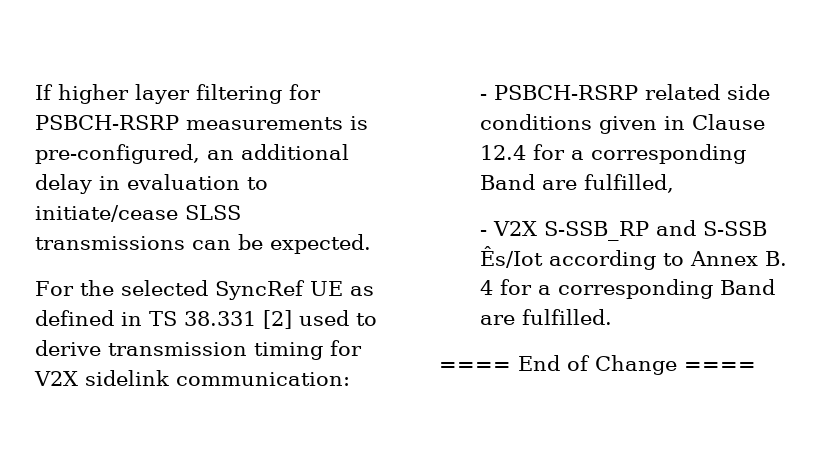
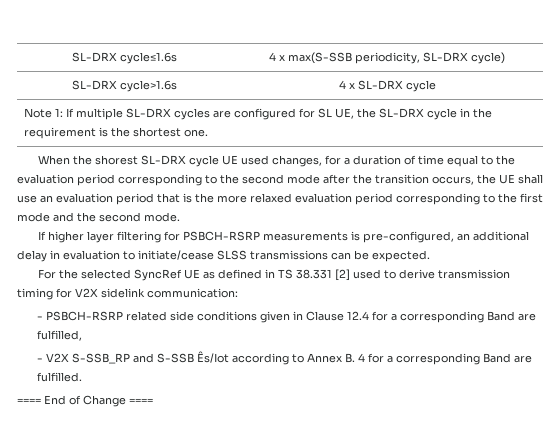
(35, 92) none -> [72,52,177,64] [269,52,505,64] [72,80,177,92] [338,80,436,92] [24,108,493,120] [24,127,209,139] [38,155,516,167] [17,174,543,186] [17,193,543,205] [17,212,180,222] SL-DRX cycle≤1.6s | 4 x max(S-SSB periodicity, SL-DRX cycle) // SL-DRX cycle>1.6s | 4 x SL-DRX cycle // Note 1: If multiple SL-DRX cycles are configured for SL UE, the SL-DRX cycle in the requirement is the shortest one. // When the shorest SL-DRX cycle UE used changes, for a duration of time equal to the evaluation period corresponding to the second mode after the transition occurs, the UE shall use an evaluation period that is the more relaxed evaluation period corresponding to the first mode and the second mode. //

